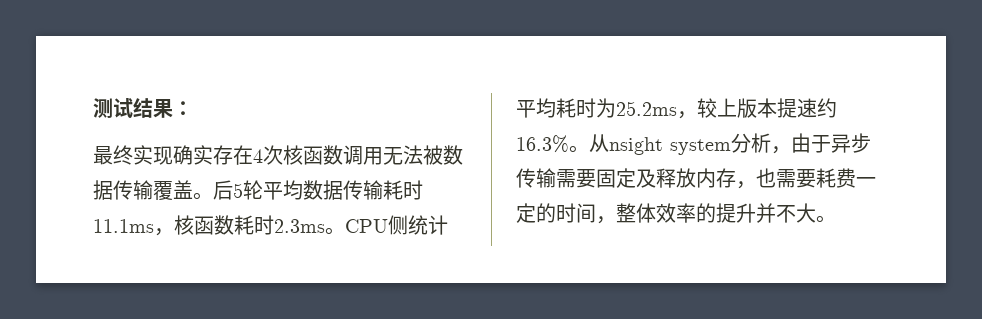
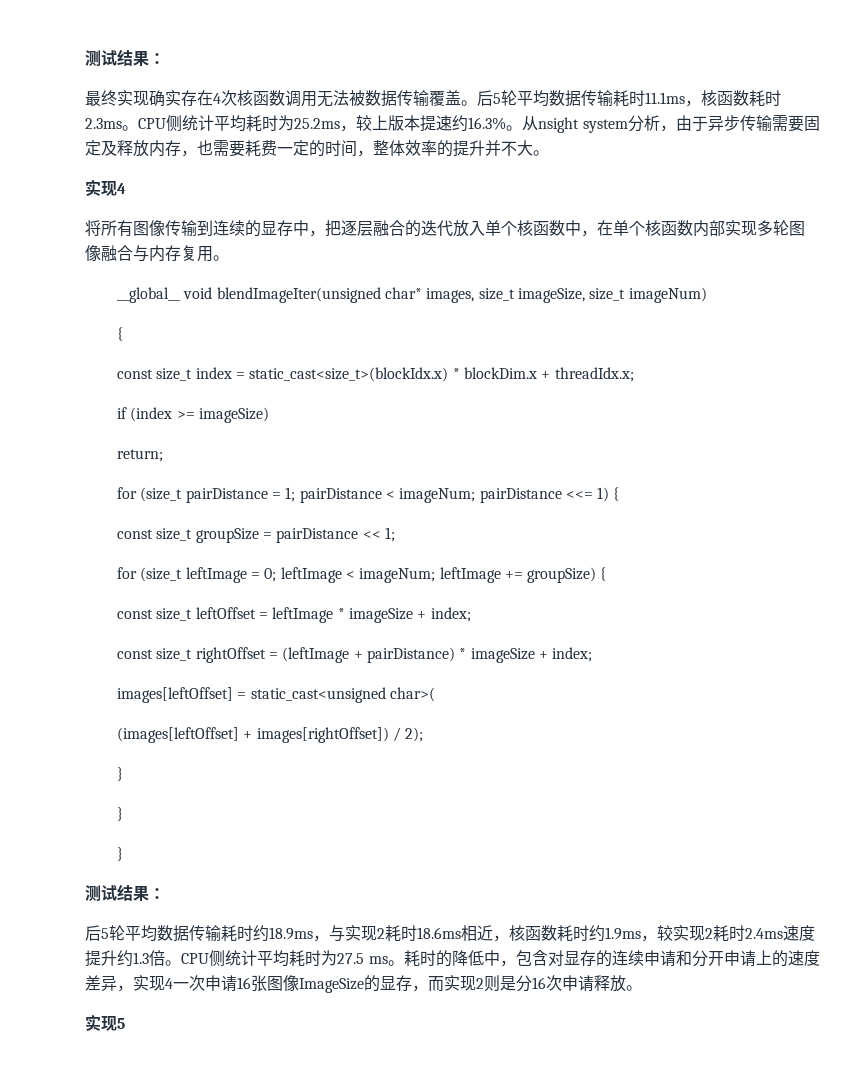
(836, 219) none -> [85,179,126,196] [85,220,805,237] [85,245,229,262] [116,287,707,303] [116,327,123,341] [116,367,634,382] [116,407,269,423] [116,449,163,462] [116,487,620,503] [116,527,395,543] [116,567,607,583] [116,607,471,623] [116,647,593,663] [116,687,435,703] [116,727,424,743] [116,767,123,781] [116,807,123,821] [116,847,123,861] [85,885,165,901] [85,925,815,942] [85,950,820,967] [85,975,642,993] [85,1014,125,1031] // 实现4 // 将所有图像传输到连续的显存中，把逐层融合的迭代放入单个核函数中，在单个核函数内部实现多轮图像融合与内存复用。 // __global__ void blendImageIter(unsigned char* images, size_t imageSize, size_t imageNum) // { // const size_t index = static_cast<size_t>(blockIdx.x) * blockDim.x + threadIdx.x; // if (index >= imageSize) // return; // for (size_t pairDistance = 1; pairDistance < imageNum; pairDistance <<= 1) { // const size_t groupSize = pairDistance << 1; // for (size_t leftImage = 0; leftImage < imageNum; leftImage += groupSize) { // const size_t leftOffset = leftImage * imageSize + index; // const size_t rightOffset = (leftImage + pairDistance) * imageSize + index; // images[leftOffset] = static_cast<unsigned char>( // (images[leftOffset] + images[rightOffset]) / 2); // } // } // } // 测试结果： // 后5轮平均数据传输耗时约18.9ms，与实现2耗时18.6ms相近，核函数耗时约1.9ms，较实现2耗时2.4ms速度提升约1.3倍。CPU侧统计平均耗时为27.5 ms。耗时的降低中，包含对显存的连续申请和分开申请上的速度差异，实现4一次申请16张图像ImageSize的显存，而实现2则是分16次申请释放。 // 实现5

